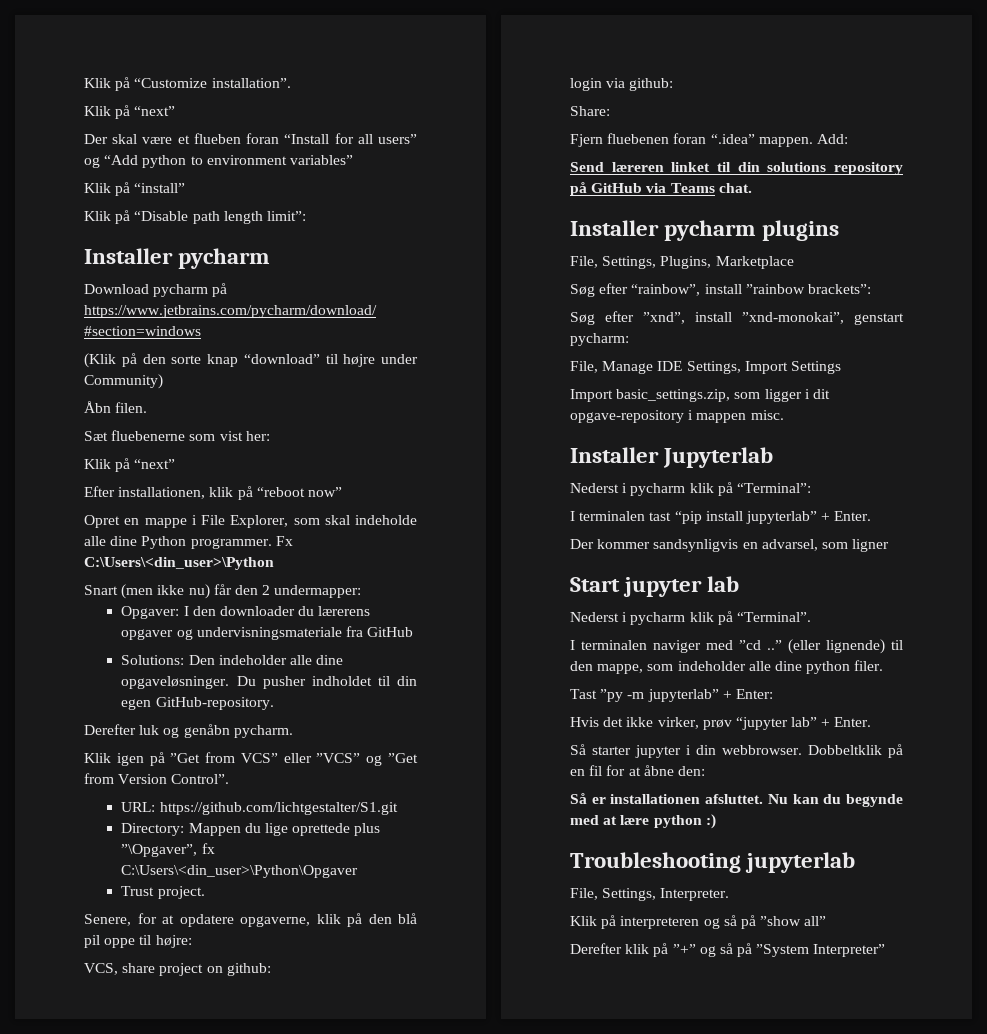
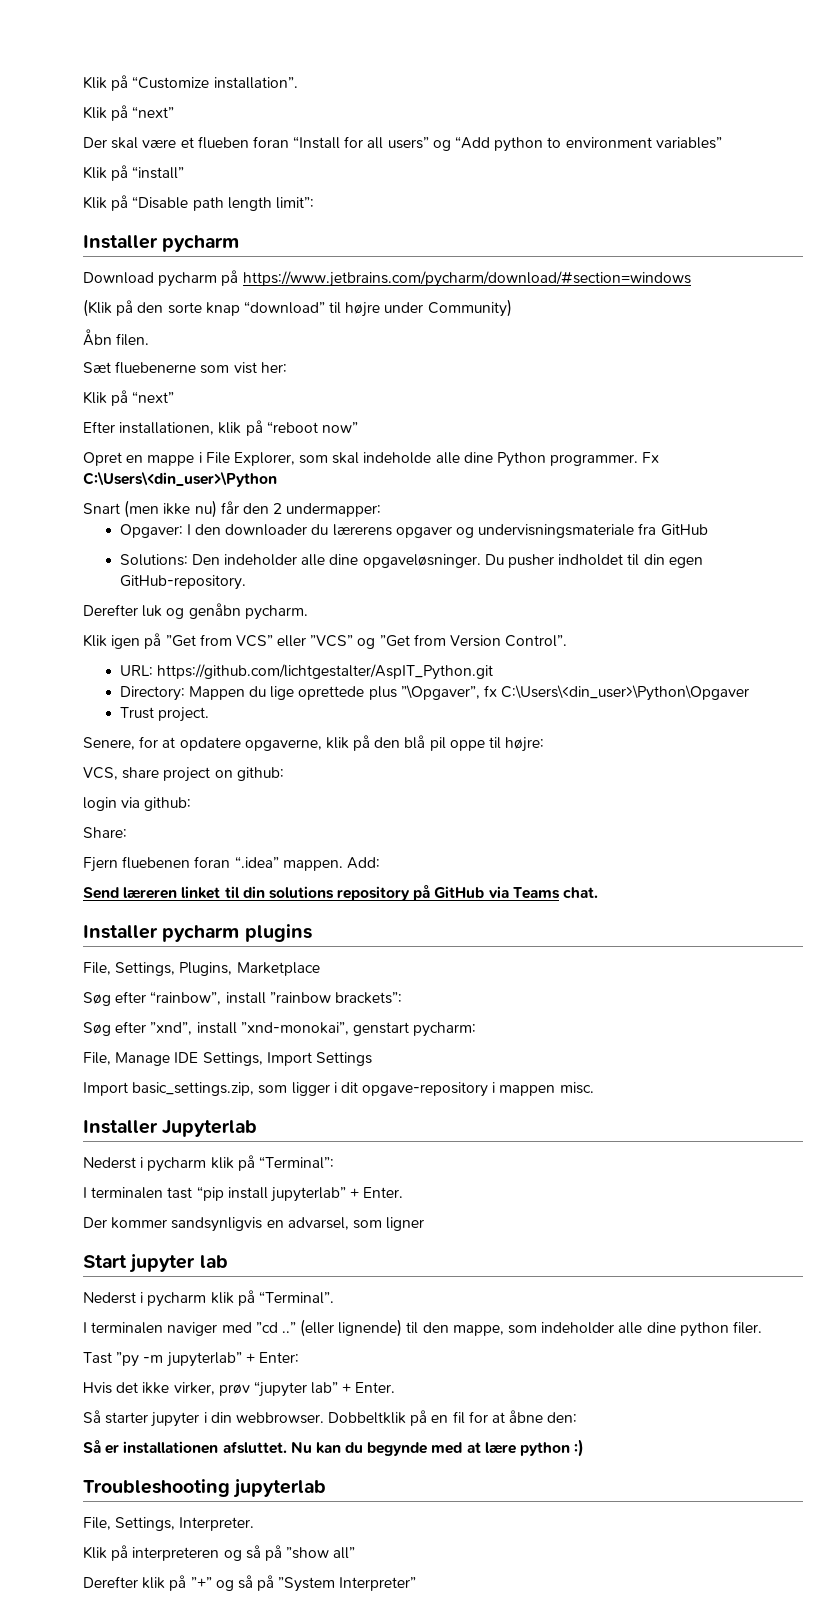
[159,802,398,815] https://github.com/lichtgestalter/S1.git -> [156,664,493,680] https://github.com/lichtgestalter/AspIT_Python.git

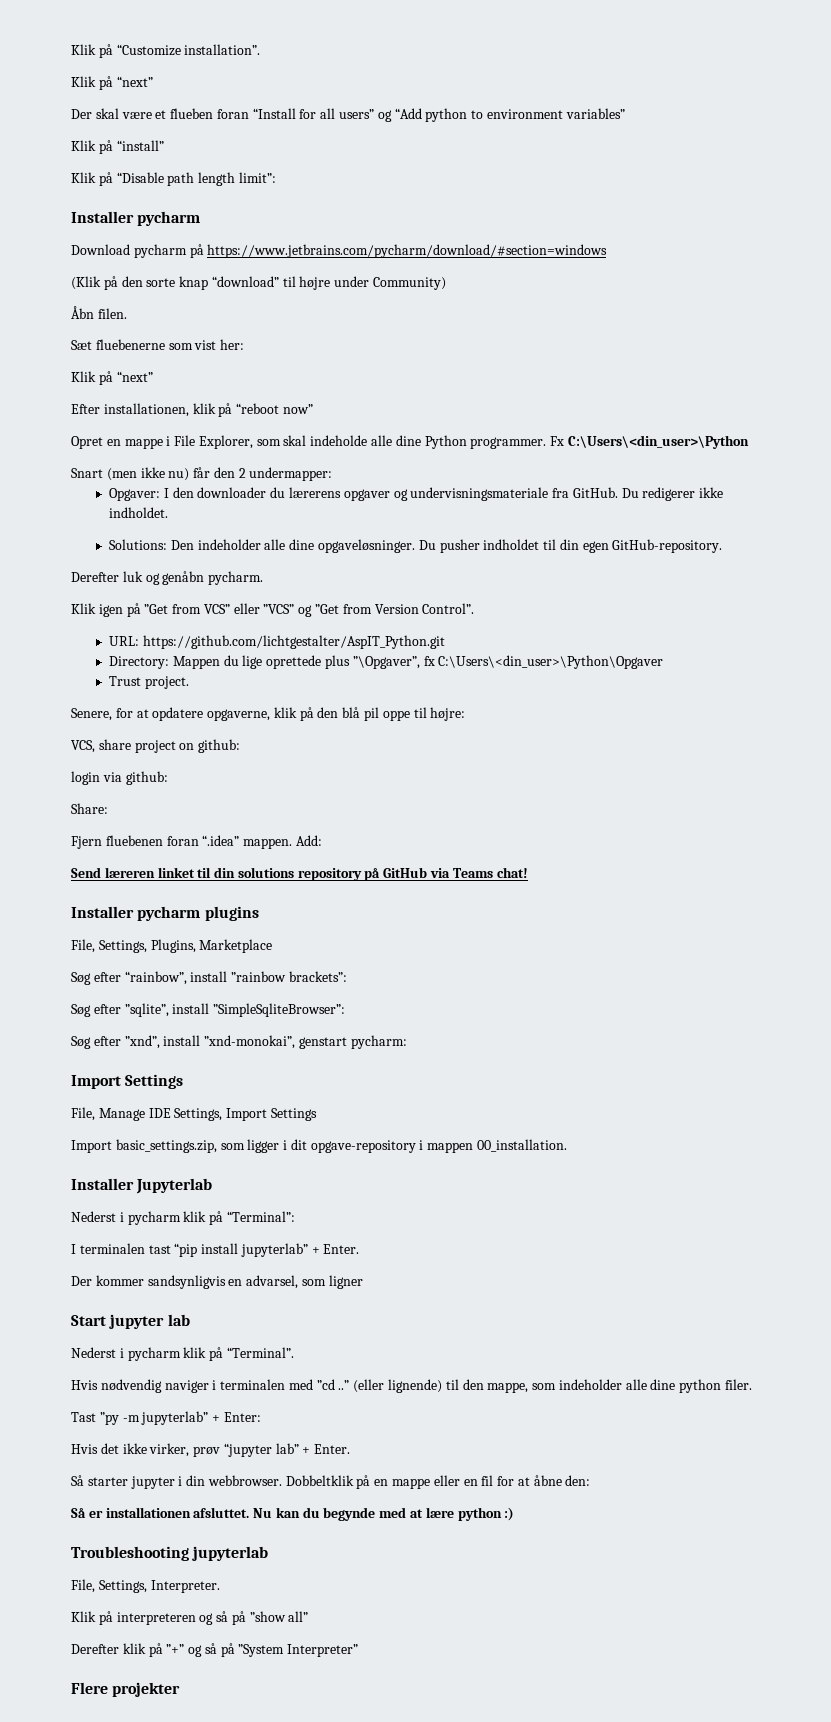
[660,524,708,536] GitHub -> [572,487,724,501] [109,507,169,518] GitHub. Du redigerer ikke indholdet.
[563,887,599,898] chat. -> [496,867,528,878] chat!
(402, 998) none -> [71,1003,346,1017] // Søg efter ”sqlite”, install ”SimpleSqliteBrowser”:
(477, 1029) none -> [71,1074,184,1089] // Import Settings
[559,1082,594,1094] misc. -> [477,1139,568,1152] 00_installation.
[83,1322,218,1336] I terminalen naviger -> [71,1379,286,1393] Hvis nødvendig naviger i terminalen
(449, 1419) none -> [392,1475,478,1489] mappe eller en
(417, 1584) none -> [71,1682,181,1697] // Flere projekter

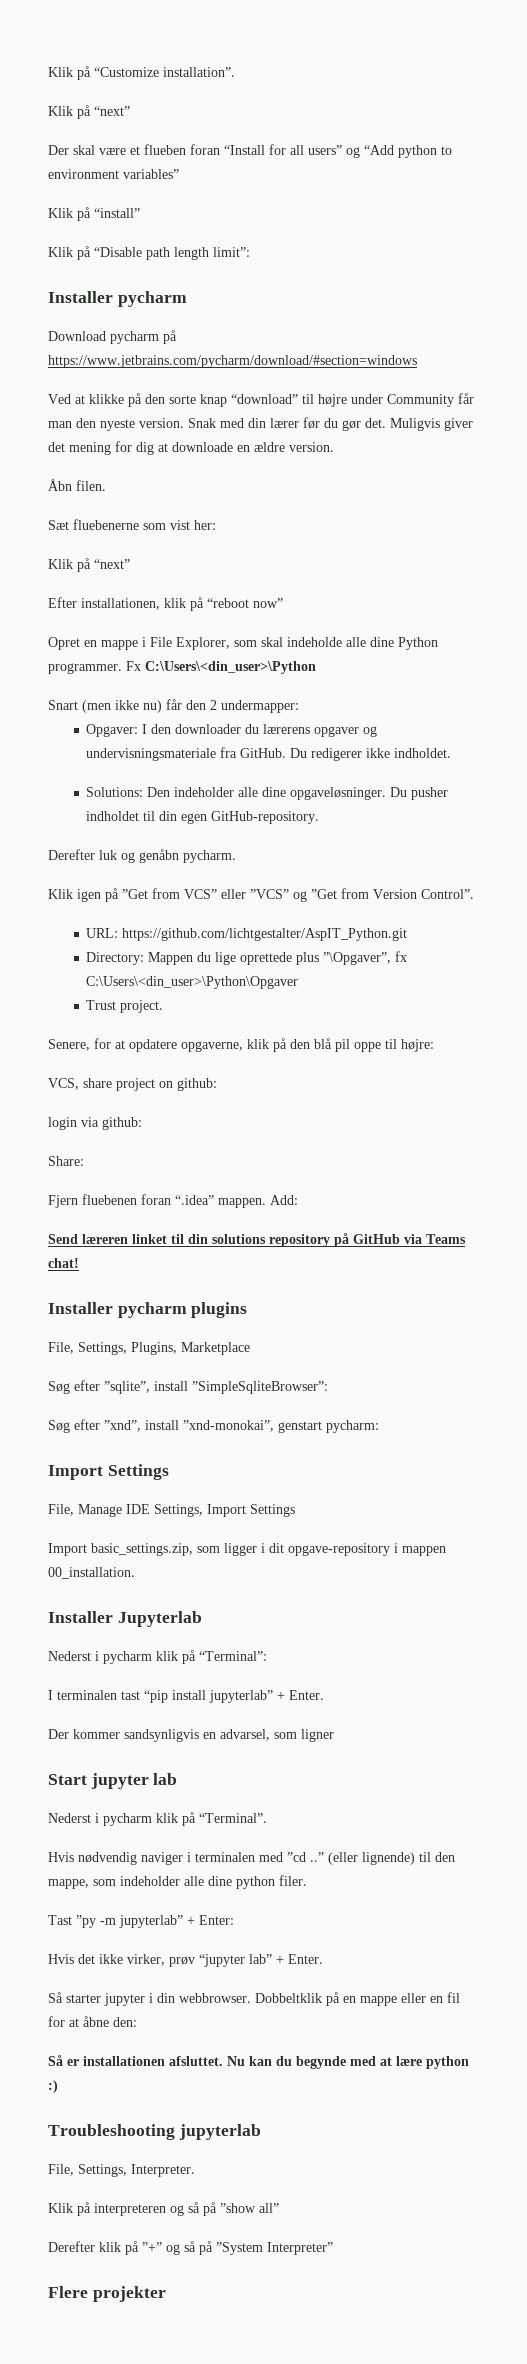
[71,276,101,290] (Klik -> [48,394,124,404] Ved at klikke
[373,277,447,290] Community) -> [387,393,474,407] [48,417,473,431] [48,441,334,455] Community får man den nyeste version. Snak med din lærer før du gør det. Muligvis giver det mening for dig at downloade en ældre version.
[71,971,347,985] // Søg efter “rainbow”, install ”rainbow brackets”: -> (250, 1348) none

